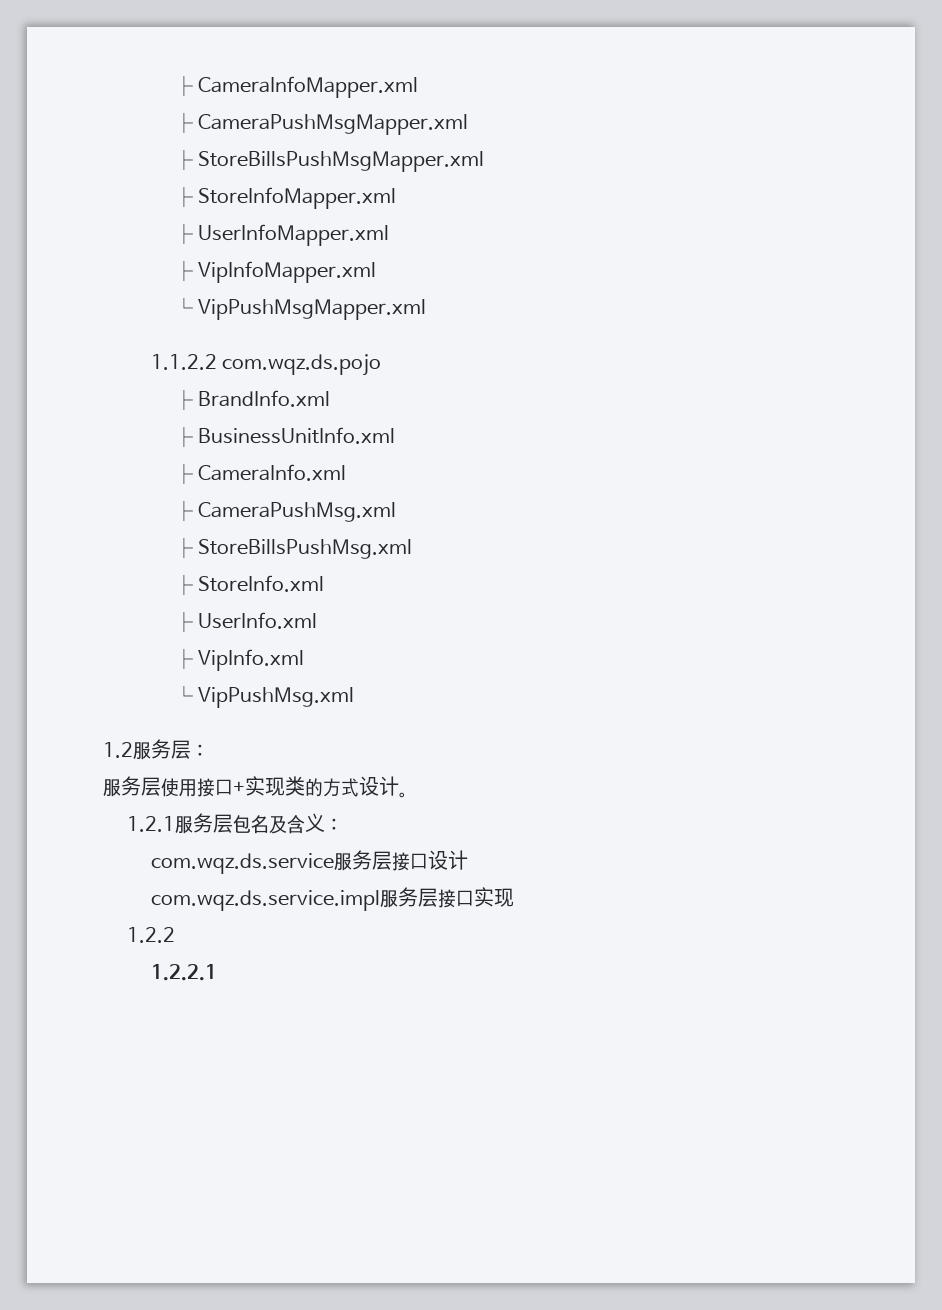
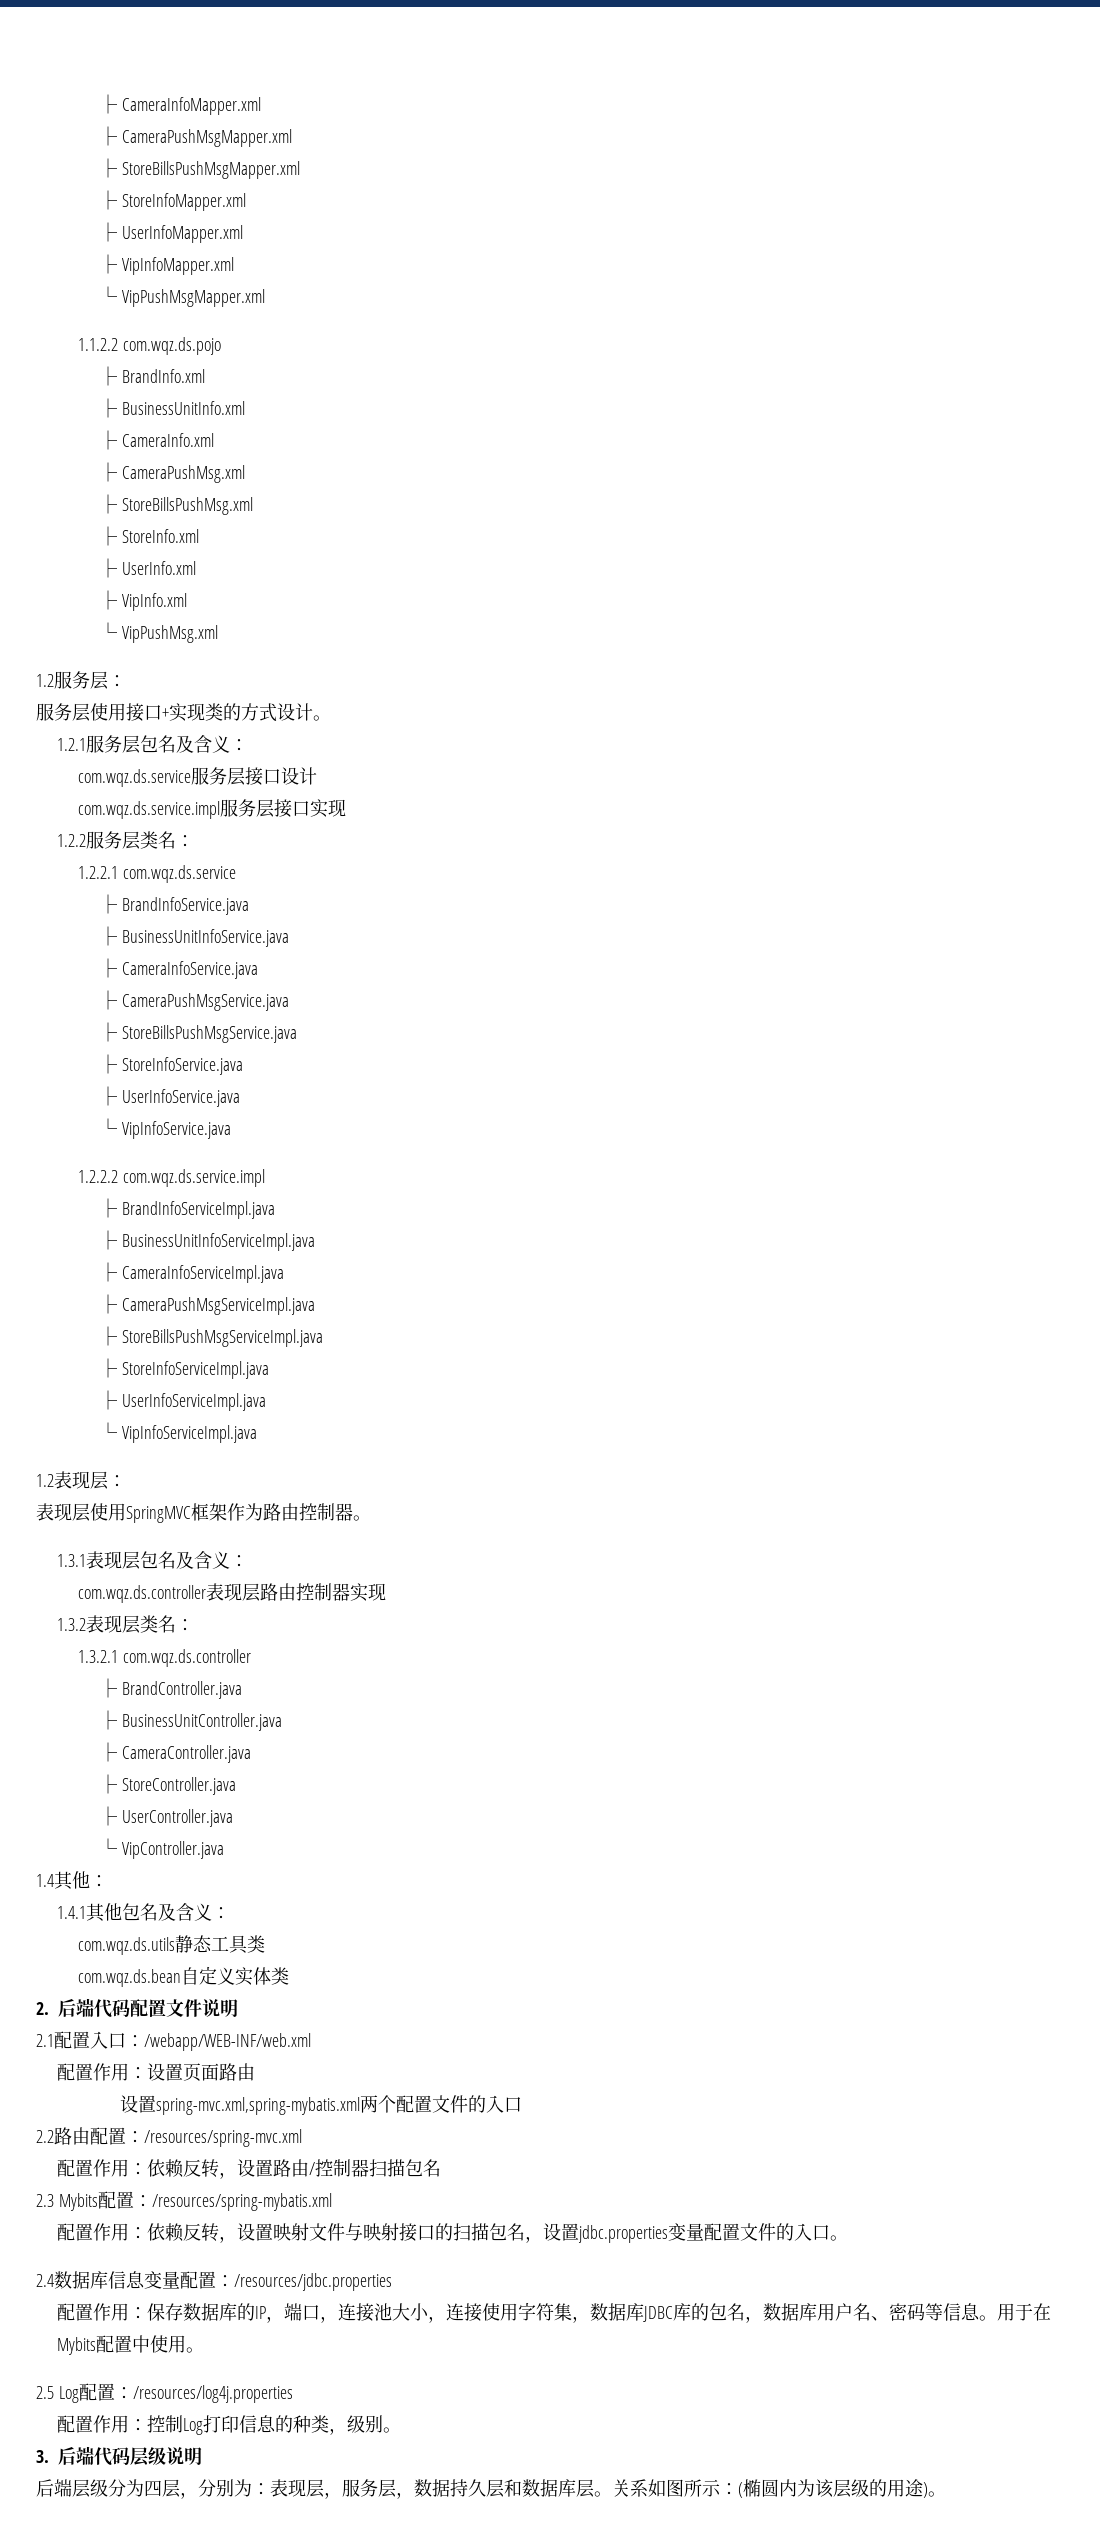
[150,964,217,981] // 1.2.2.1 -> [85,831,194,850] [77,865,236,883] [98,894,249,915] [98,926,289,947] [98,958,258,979] [98,990,289,1011] [98,1022,297,1043] [98,1054,243,1075] [98,1086,240,1107] [98,1118,231,1139] [77,1169,265,1187] [98,1198,275,1219] [98,1230,315,1251] [98,1262,284,1283] [98,1294,315,1315] [98,1326,323,1347] [98,1358,269,1379] [98,1390,266,1411] [98,1422,257,1443] [36,1471,126,1490] [36,1503,371,1523] [56,1551,248,1570] [77,1583,386,1603] [56,1615,194,1634] [77,1649,251,1667] [98,1678,242,1699] [98,1710,282,1731] [98,1742,251,1763] [98,1774,236,1795] [98,1806,233,1827] [98,1838,224,1859] [36,1871,108,1890] [56,1903,230,1922] [77,1935,265,1955] [77,1966,289,1987] [36,1998,238,2018] [36,2031,311,2051] [56,2063,255,2082] [119,2095,522,2115] [36,2127,302,2147] [56,2159,441,2179] [36,2191,332,2211] [56,2223,848,2243] [36,2271,392,2291] [56,2302,1051,2323] [56,2335,204,2355] [36,2383,293,2403] [56,2415,401,2435] [36,2446,202,2466] [36,2479,946,2499] 服务层类名： // 1.2.2.1 com.wqz.ds.service // ├ BrandInfoService.java // ├ BusinessUnitInfoService.java // ├ CameraInfoService.java // ├ CameraPushMsgService.java // ├ StoreBillsPushMsgService.java // ├ StoreInfoService.java // ├ UserInfoService.java // └ VipInfoService.java // 1.2.2.2 com.wqz.ds.service.impl // ├ BrandInfoServiceImpl.java // ├ BusinessUnitInfoServiceImpl.java // ├ CameraInfoServiceImpl.java // ├ CameraPushMsgServiceImpl.java // ├ StoreBillsPushMsgServiceImpl.java // ├ StoreInfoServiceImpl.java // ├ UserInfoServiceImpl.java // └ VipInfoServiceImpl.java // 1.2表现层： // 表现层使用SpringMVC框架作为路由控制器。 // 1.3.1表现层包名及含义： // com.wqz.ds.controller表现层路由控制器实现 // 1.3.2表现层类名： // 1.3.2.1 com.wqz.ds.controller // ├ BrandController.java // ├ BusinessUnitController.java // ├ CameraController.java // ├ StoreController.java // ├ UserController.java // └ VipController.java // 1.4其他： // 1.4.1其他包名及含义： // com.wqz.ds.utils静态工具类 // com.wqz.ds.bean自定义实体类 // 2.后端代码配置文件说明 // 2.1配置入口：/webapp/WEB-INF/web.xml // 配置作用：设置页面路由 // 设置spring-mvc.xml,spring-mybatis.xml两个配置文件的入口 // 2.2路由配置：/resources/spring-mvc.xml // 配置作用：依赖反转，设置路由/控制器扫描包名 // 2.3 Mybits配置：/resources/spring-mybatis.xml // 配置作用：依赖反转，设置映射文件与映射接口的扫描包名，设置jdbc.properties变量配置文件的入口。 // 2.4数据库信息变量配置：/resources/jdbc.properties // 配置作用：保存数据库的IP，端口，连接池大小，连接使用字符集，数据库JDBC库的包名，数据库用户名、密码等信息。用于在Mybits配置中使用。 // 2.5 Log配置：/resources/log4j.properties // 配置作用：控制Log打印信息的种类，级别。 // 3.后端代码层级说明 // 后端层级分为四层，分别为：表现层，服务层，数据持久层和数据库层。关系如图所示：(椭圆内为该层级的用途)。

